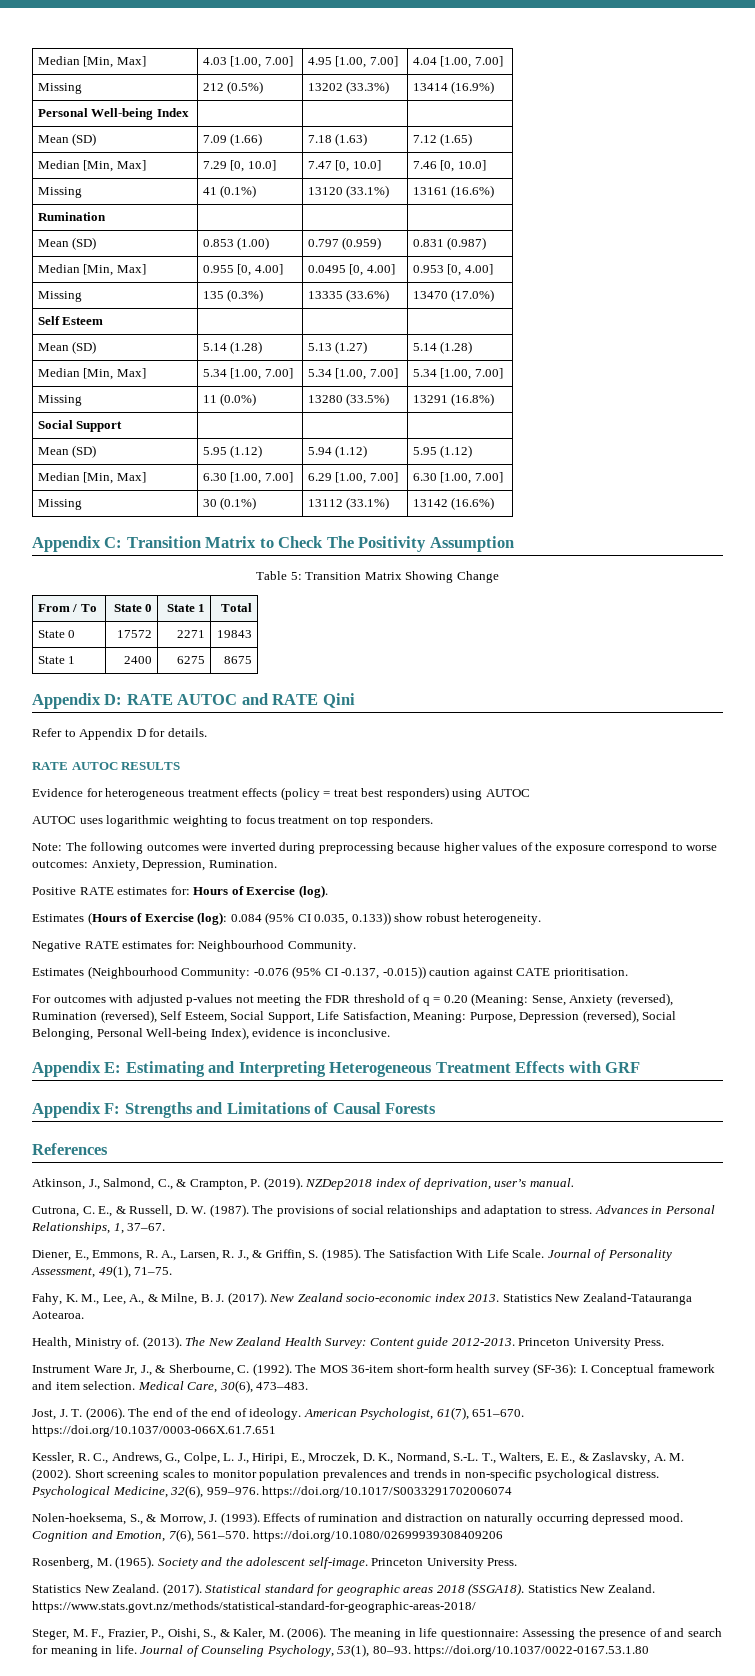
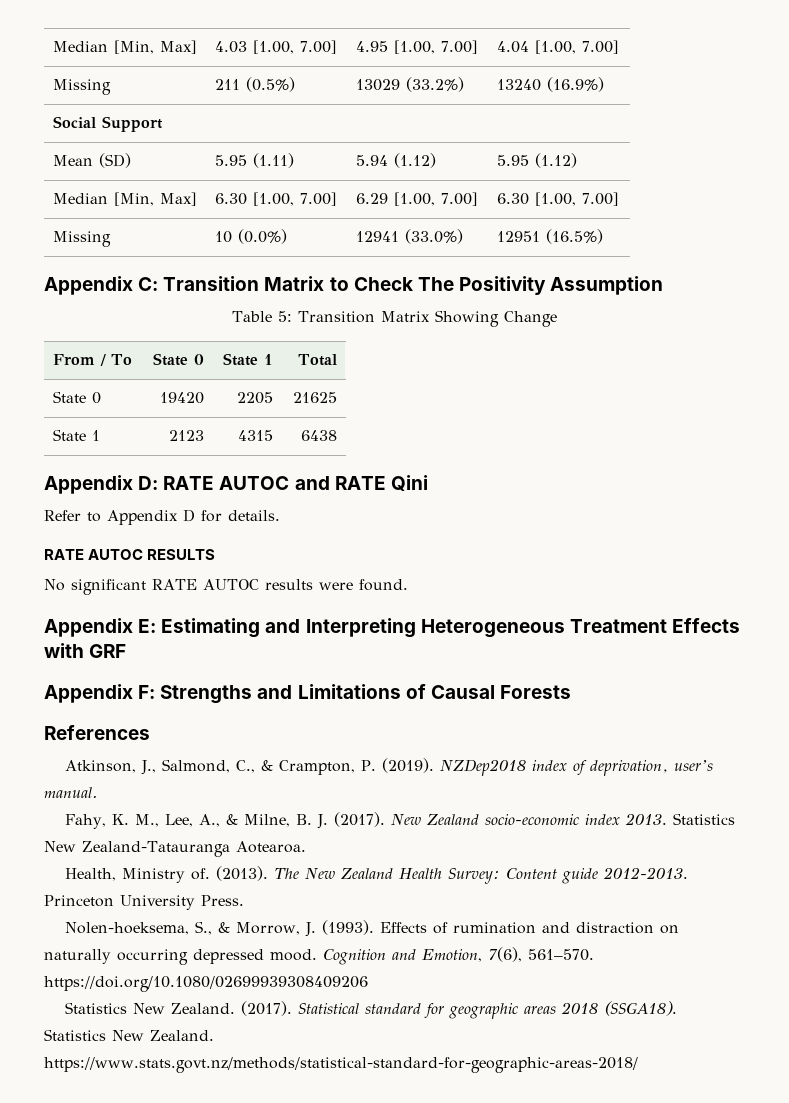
[202,83,224,91] 212 -> [215,79,241,90] 211
[307,81,390,94] [412,81,495,94] [37,108,189,120] [37,133,97,146] [202,133,263,146] [307,133,368,146] [412,133,473,146] [37,160,146,172] [202,160,276,172] [307,160,381,172] [412,160,486,172] [37,187,82,198] [202,185,257,198] [307,185,390,198] [412,185,495,198] [37,212,106,221] [37,237,97,250] [202,237,270,250] [307,237,382,250] [412,237,487,250] [37,264,146,276] [202,264,283,276] [307,264,395,276] [412,264,493,276] [37,291,82,302] [202,289,264,302] [307,289,390,302] [412,289,495,302] [37,316,104,325] [37,341,97,354] [202,341,263,354] [307,341,368,354] [412,341,473,354] [37,368,146,380] [202,368,293,380] [307,368,398,380] [412,368,503,380] [37,395,82,406] [202,393,257,406] [307,393,390,406] [412,393,495,406] 13202 (33.3%) | 13414 (16.9%) // Personal Well-being Index | | | // Mean (SD) | 7.09 (1.66) | 7.18 (1.63) | 7.12 (1.65) // Median [Min, Max] | 7.29 [0, 10.0] | 7.47 [0, 10.0] | 7.46 [0, 10.0] // Missing | 41 (0.1%) | 13120 (33.1%) | 13161 (16.6%) // Rumination | | | // Mean (SD) | 0.853 (1.00) | 0.797 (0.959) | 0.831 (0.987) // Median [Min, Max] | 0.955 [0, 4.00] | 0.0495 [0, 4.00] | 0.953 [0, 4.00] // Missing | 135 (0.3%) | 13335 (33.6%) | 13470 (17.0%) // Self Esteem | | | // Mean (SD) | 5.14 (1.28) | 5.13 (1.27) | 5.14 (1.28) // Median [Min, Max] | 5.34 [1.00, 7.00] | 5.34 [1.00, 7.00] | 5.34 [1.00, 7.00] // Missing | 11 (0.0%) | 13280 (33.5%) | 13291 (16.8%) -> [356,77,465,92] [497,77,605,92] 13029 (33.2%) | 13240 (16.9%)
[230,445,263,458] (1.12) -> [253,153,295,168] (1.11)
[202,497,257,510] [307,497,390,510] [412,497,495,510] 30 (0.1%) | 13112 (33.1%) | 13142 (16.6%) -> [215,229,288,244] [356,229,464,244] [497,229,604,244] 10 (0.0%) | 12941 (33.0%) | 12951 (16.5%)
[117,630,153,638] [177,630,206,638] [217,630,253,638] [37,656,76,664] [124,656,153,664] [177,656,206,664] [224,656,253,664] 17572 | 2271 | 19843 // State 1 | 2400 | 6275 | 8675 -> [159,392,204,404] [236,392,273,404] [292,392,337,403] [53,429,101,441] [168,430,204,441] [237,430,273,441] [300,430,337,441] 19420 | 2205 | 21625 // State 1 | 2123 | 4315 | 6438
[32,787,530,800] [32,815,433,827] [32,842,718,854] [32,860,277,871] [32,885,328,898] [32,912,542,925] [32,940,356,952] [32,966,628,979] [32,993,673,1006] [32,1010,677,1023] [32,1027,391,1040] Evidence for heterogeneous treatment effects (policy = treat best responders) using AUTOC // AUTOC uses logarithmic weighting to focus treatment on top responders. // Note: The following outcomes were inverted during preprocessing because higher values of the exposure correspond to worse outcomes: Anxiety, Depression, Rumination. // Positive RATE estimates for: Hours of Exercise (log). // Estimates (Hours of Exercise (log): 0.084 (95% CI 0.035, 0.133)) show robust heterogeneity. // Negative RATE estimates for: Neighbourhood Community. // Estimates (Neighbourhood Community: -0.076 (95% CI -0.137, -0.015)) caution against CATE prioritisation. // For outcomes with adjusted p-values not meeting the FDR threshold of q = 0.20 (Meaning: Sense, Anxiety (reversed), Rumination (reversed), Self Esteem, Social Support, Life Satisfaction, Meaning: Purpose, Depression (reversed), Social Belonging, Personal Well-being Index), evidence is inconclusive. -> [44,579,408,595] No significant RATE AUTOC results were found.
[32,1204,715,1217] [31,1222,166,1234] [32,1248,672,1261] [31,1265,173,1278] // Cutrona, C. E., & Russell, D. W. (1987). The provisions of social relationships and adaptation to stress. Advances in Personal Relationships, 1, 37–67. // Diener, E., Emmons, R. A., Larsen, R. J., & Griffin, S. (1985). The Satisfaction With Life Scale. Journal of Personality Assessment, 49(1), 71–75. -> (97, 792) none
[32,1363,715,1376] [32,1380,309,1393] [32,1407,525,1420] [32,1425,276,1437] [32,1452,685,1464] [32,1468,659,1481] [31,1485,513,1498] // Instrument Ware Jr, J., & Sherbourne, C. (1992). The MOS 36-item short-form health survey (SF-36): I. Conceptual framework and item selection. Medical Care, 30(6), 473–483. // Jost, J. T. (2006). The end of the end of ideology. American Psychologist, 61(7), 651–670. https://doi.org/10.1037/0003-066X.61.7.651 // Kessler, R. C., Andrews, G., Colpe, L. J., Hiripi, E., Mroczek, D. K., Normand, S.-L. T., Walters, E. E., & Zaslavsky, A. M. (2002). Short screening scales to monitor population prevalences and trends in non-specific psychological distress. Psychological Medicine, 32(6), 959–976. https://doi.org/10.1017/S0033291702006074 -> (244, 900) none
[32,1556,518,1569] // Rosenberg, M. (1965). Society and the adolescent self-image. Princeton University Press. -> (368, 984) none
[32,1627,722,1640] [32,1644,650,1657] // Steger, M. F., Frazier, P., Oishi, S., & Kaler, M. (2006). The meaning in life questionnaire: Assessing the presence of and search for meaning in life. Journal of Counseling Psychology, 53(1), 80–93. https://doi.org/10.1037/0022-0167.53.1.80 -> (638, 1065) none

